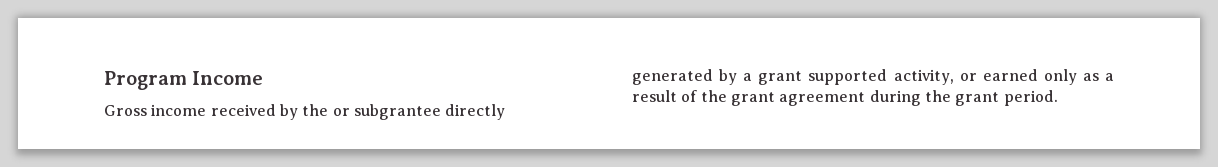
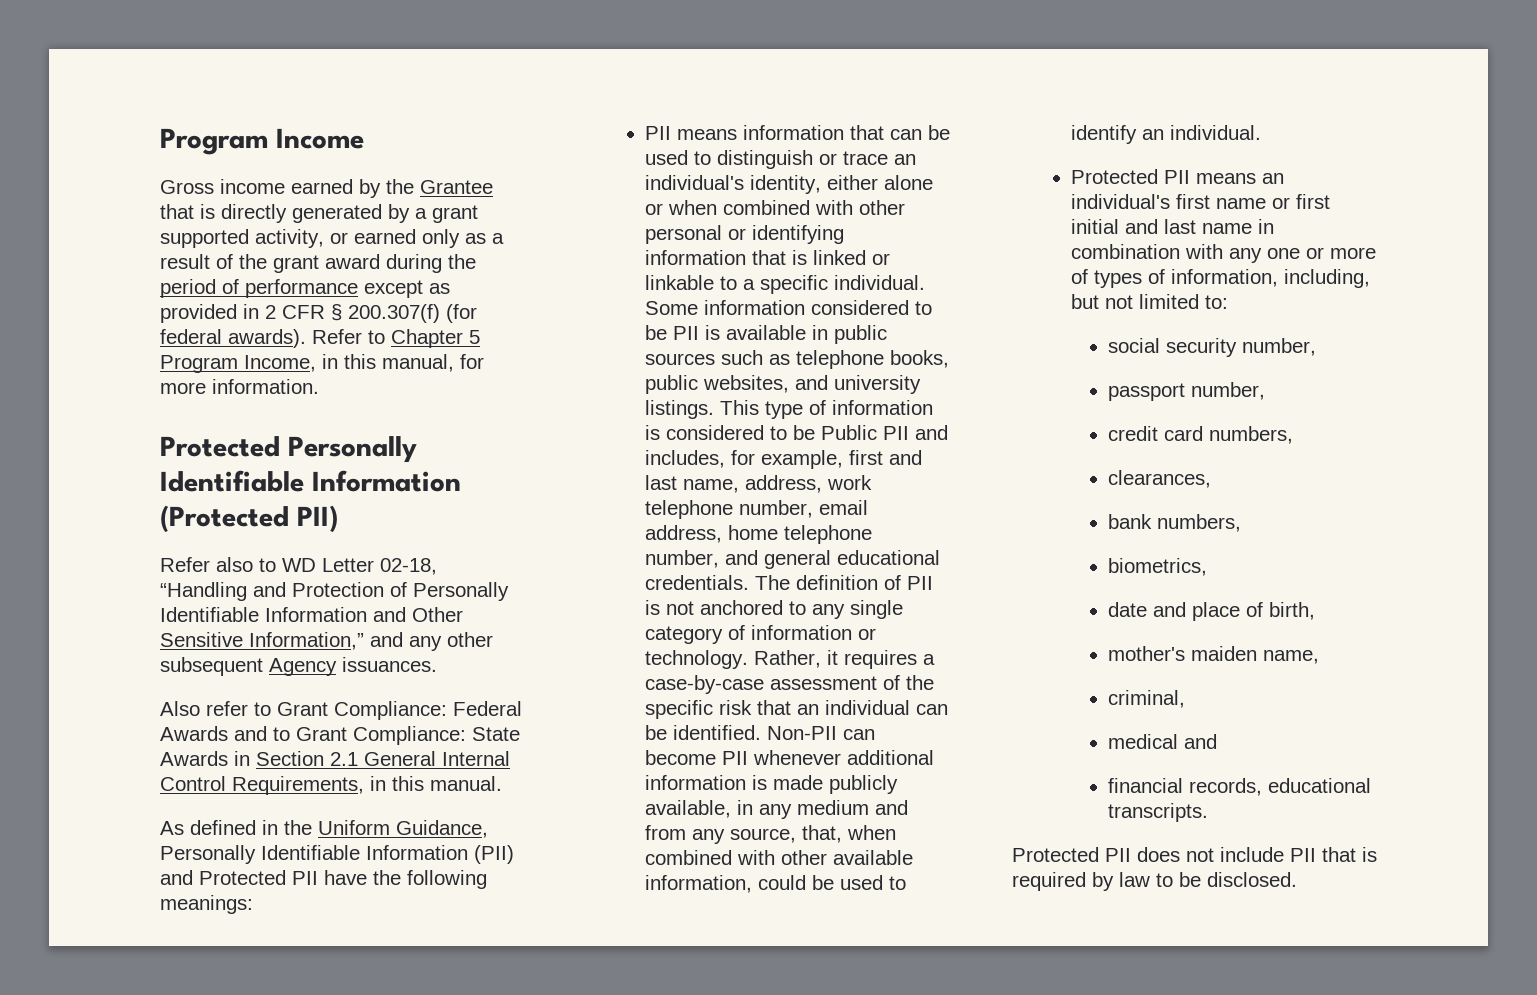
[210,104,276,116] received -> [291,179,353,194] earned
[332,104,441,120] or subgrantee -> [420,180,493,194] [160,204,215,219] Grantee that is
[779,92,866,106] agreement -> [325,254,380,269] award
[955,90,1058,106] grant period. -> [160,279,450,298] [160,304,477,323] [160,329,480,348] [160,354,484,373] [160,379,319,394] [160,436,417,463] [160,470,461,492] [160,505,338,533] [160,557,437,575] [160,582,509,601] [160,607,463,622] [160,632,493,651] [160,657,437,676] [160,701,522,720] [160,726,520,745] [160,751,510,766] [160,776,502,795] [160,820,488,838] [160,845,514,864] [160,870,487,889] [160,895,253,914] [645,125,951,140] [645,150,917,169] [645,175,934,194] [645,200,906,215] [645,225,845,244] [645,250,891,265] [645,275,926,294] [645,300,933,315] [645,325,888,344] [645,350,950,369] [645,375,922,394] [645,400,934,419] [645,425,949,440] [645,450,923,469] [645,475,873,493] [645,500,869,519] [645,525,873,544] [645,550,941,569] [645,575,934,590] [645,600,904,619] [645,625,877,644] [645,650,936,669] [645,675,935,694] [645,700,949,719] [645,725,876,740] [645,750,935,765] [645,775,899,794] [645,800,909,819] [645,825,897,844] [645,850,914,865] [645,875,907,893] [1071,125,1262,144] [1071,169,1285,184] [1071,194,1331,209] [1071,219,1275,234] [1071,244,1377,263] [1071,269,1371,288] [1071,294,1229,309] [1108,338,1317,357] [1108,382,1266,401] [1108,426,1294,444] [1108,470,1212,488] [1108,514,1242,532] [1108,558,1208,576] [1108,602,1316,621] [1108,646,1320,664] [1108,690,1186,708] [1108,734,1218,749] [1108,778,1372,796] [1108,803,1209,822] [1012,847,1377,862] [1012,872,1297,891] period of performance except as provided in 2 CFR § 200.307(f) (for federal awards). Refer to Chapter 5 Program Income, in this manual, for more information. // Protected Personally Identifiable Information (Protected PII) // Refer also to WD Letter 02-18, “Handling and Protection of Personally Identifiable Information and Other Sensitive Information,” and any other subsequent Agency issuances. // Also refer to Grant Compliance: Federal Awards and to Grant Compliance: State Awards in Section 2.1 General Internal Control Requirements, in this manual. // As defined in the Uniform Guidance, Personally Identifiable Information (PII) and Protected PII have the following meanings: // PII means information that can be used to distinguish or trace an individual's identity, either alone or when combined with other personal or identifying information that is linked or linkable to a specific individual. Some information considered to be PII is available in public sources such as telephone books, public websites, and university listings. This type of information is considered to be Public PII and includes, for example, first and last name, address, work telephone number, email address, home telephone number, and general educational credentials. The definition of PII is not anchored to any single category of information or technology. Rather, it requires a case-by-case assessment of the specific risk that an individual can be identified. Non-PII can become PII whenever additional information is made publicly available, in any medium and from any source, that, when combined with other available information, could be used to identify an individual. // Protected PII means an individual's first name or first initial and last name in combination with any one or more of types of information, including, but not limited to: // social security number, // passport number, // credit card numbers, // clearances, // bank numbers, // biometrics, // date and place of birth, // mother's maiden name, // criminal, // medical and // financial records, educational transcripts. // Protected PII does not include PII that is required by law to be disclosed.

